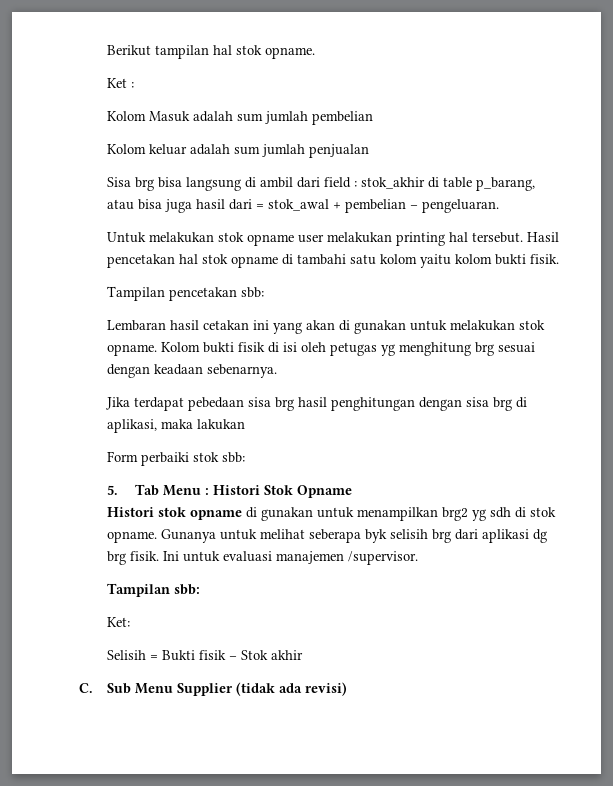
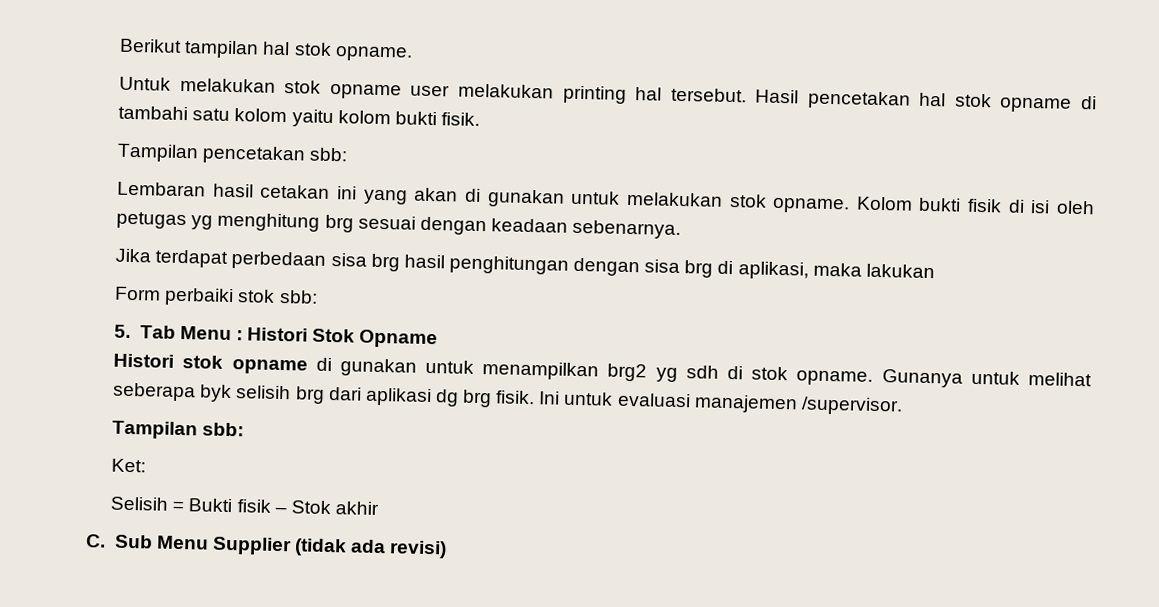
[106,78,134,88] [106,111,373,125] [106,144,369,158] [106,177,535,191] [106,199,499,213] // Ket : // Kolom Masuk adalah sum jumlah pembelian // Kolom keluar adalah sum jumlah penjualan // Sisa brg bisa langsung di ambil dari field : stok_akhir di table p_barang, atau bisa juga hasil dari = stok_awal + pembelian – pengeluaran. -> (413, 54) none
[187,397,244,411] pebedaan -> [231,251,327,270] perbedaan

